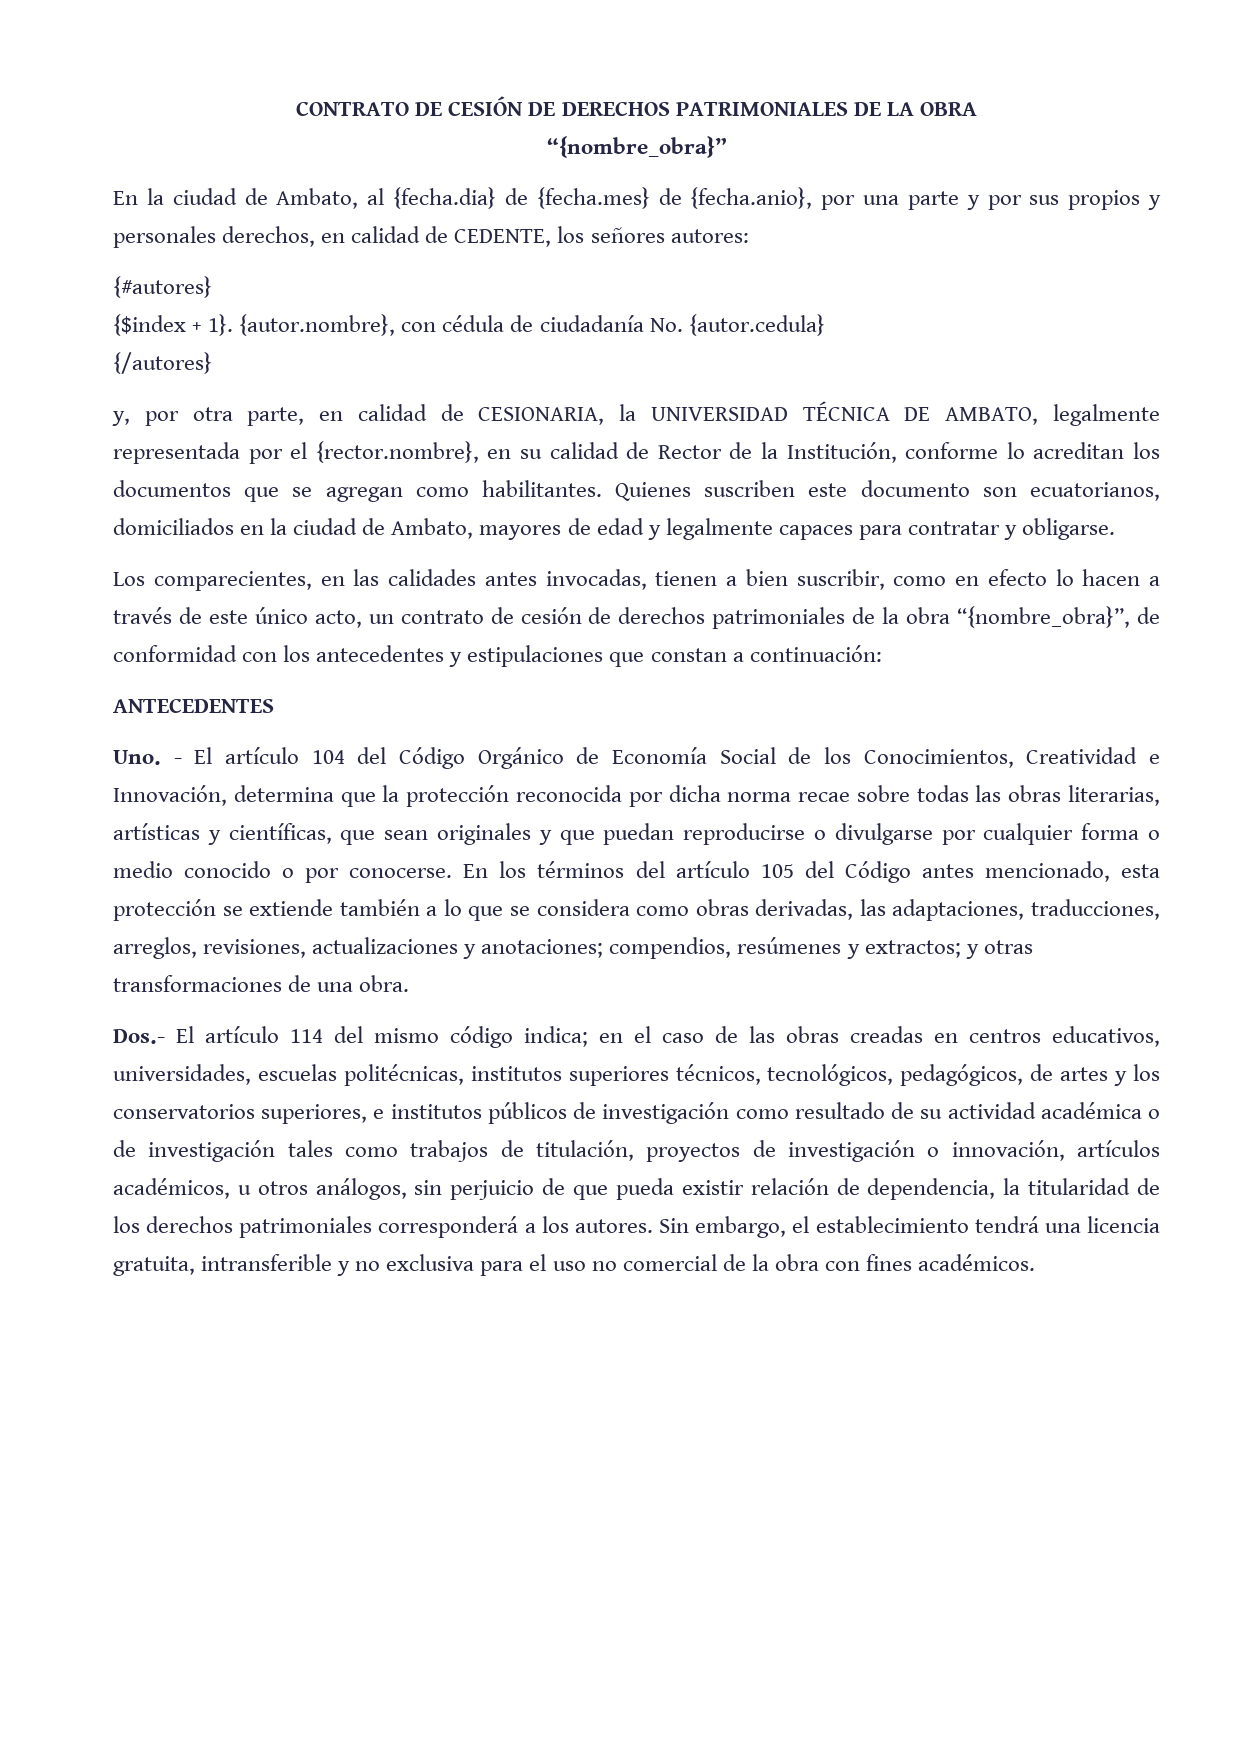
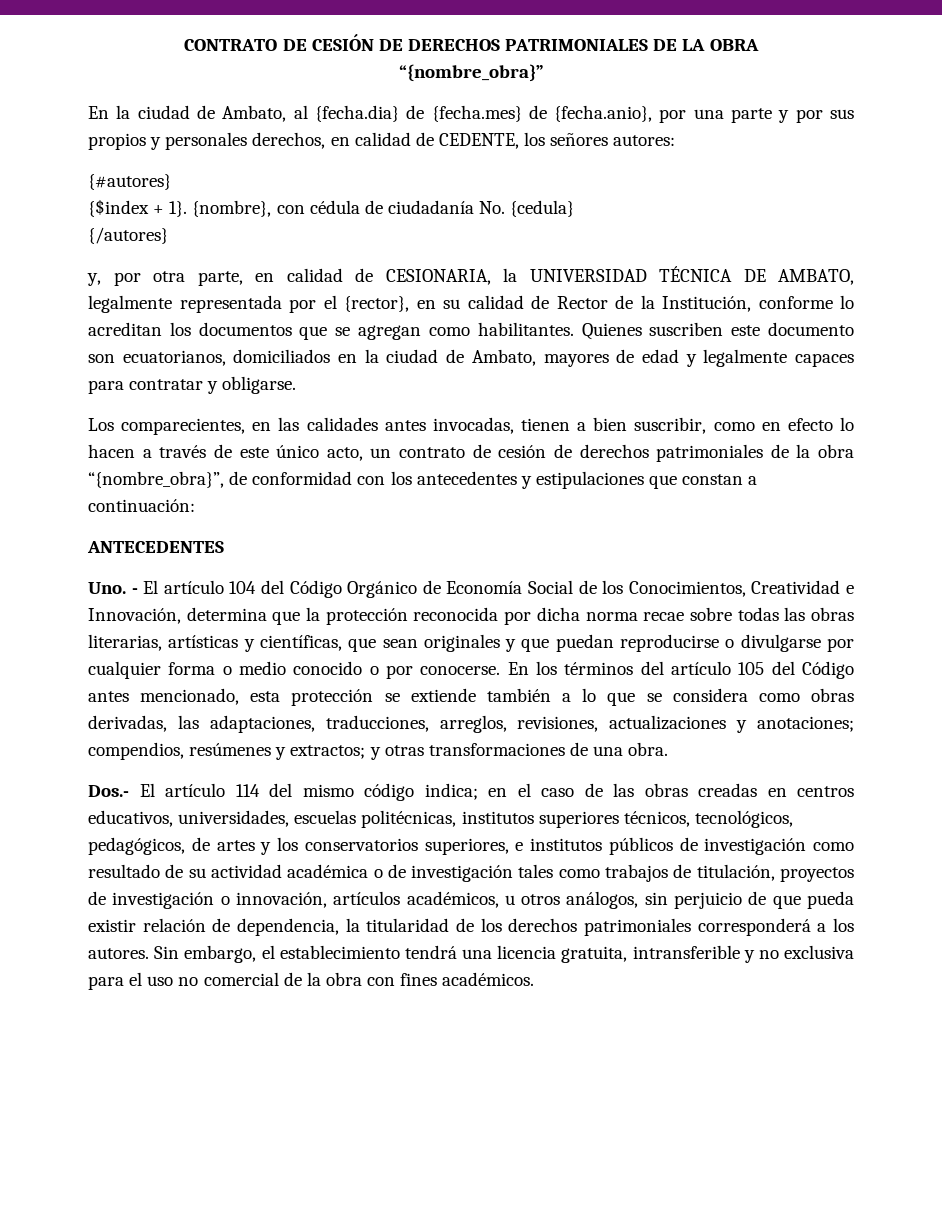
[239,314,396,336] {autor.nombre}, -> [192,200,272,217] {nombre},
[688,314,825,336] {autor.cedula} -> [510,200,575,217] {cedula}
[315,441,479,463] {rector.nombre}, -> [344,296,409,312] {rector},

